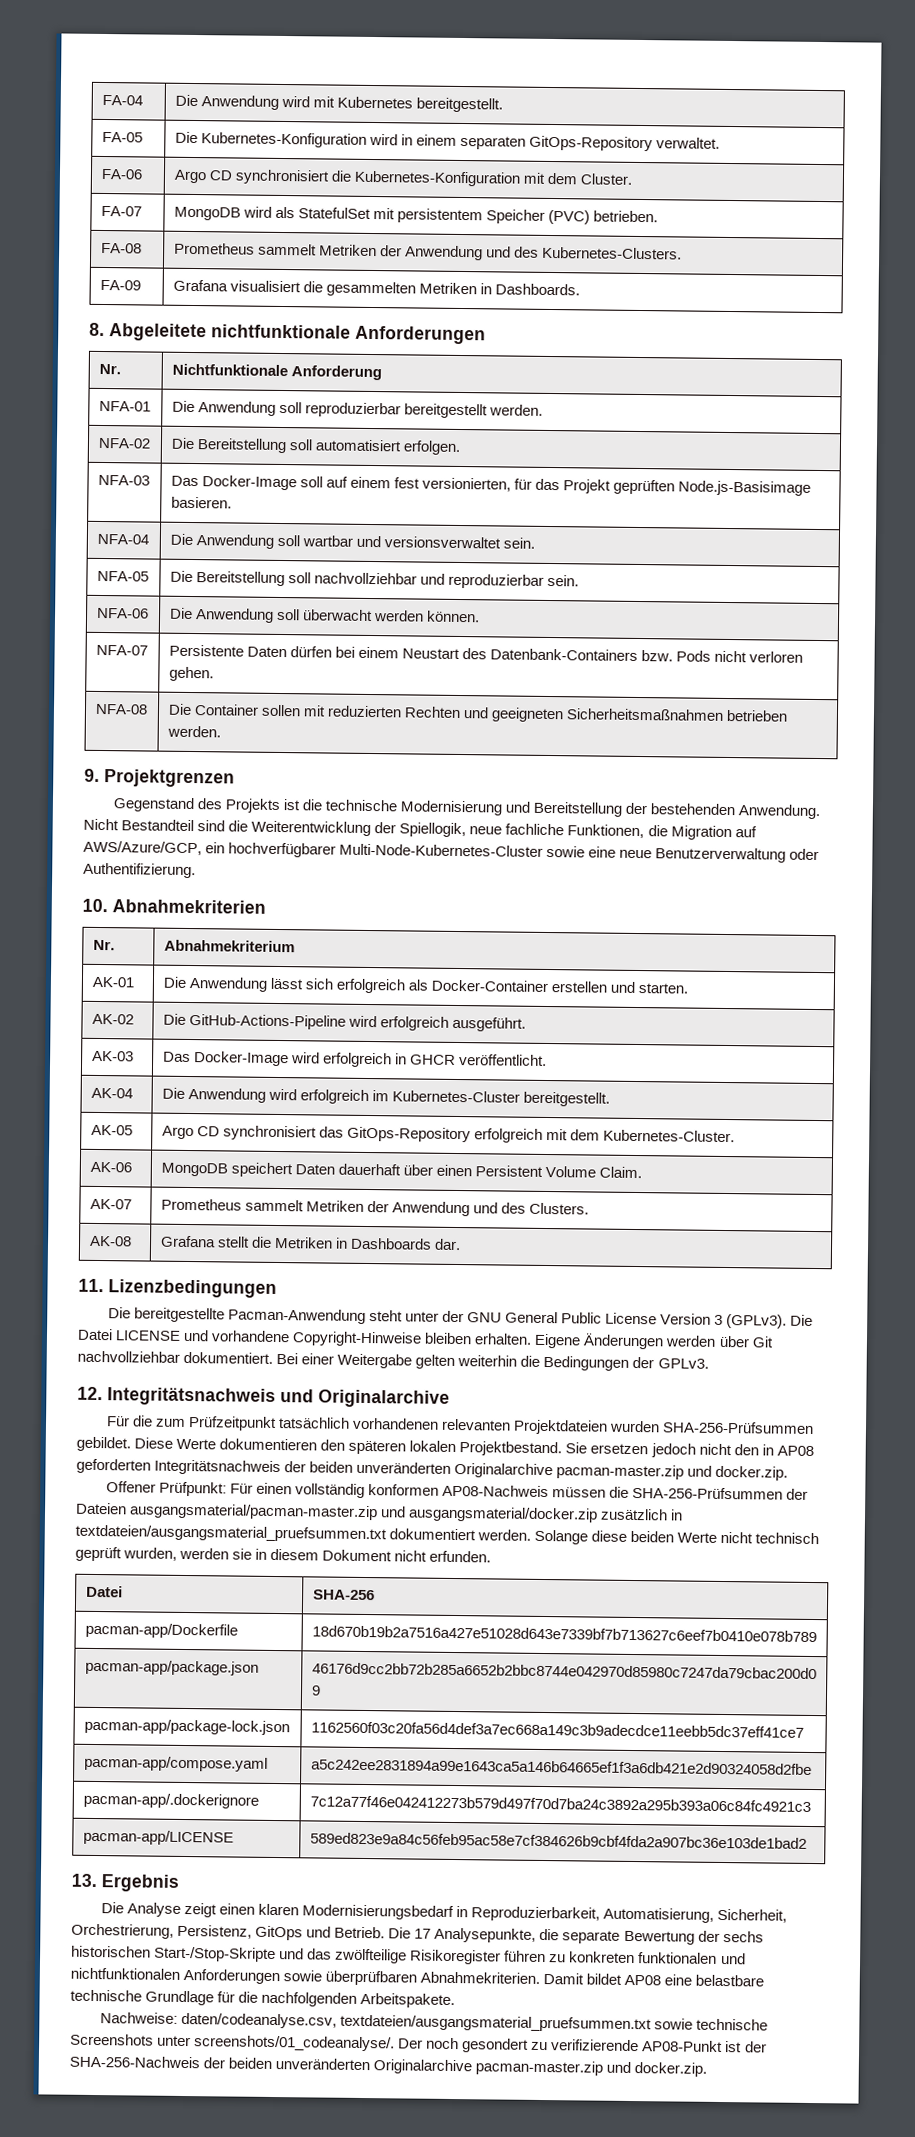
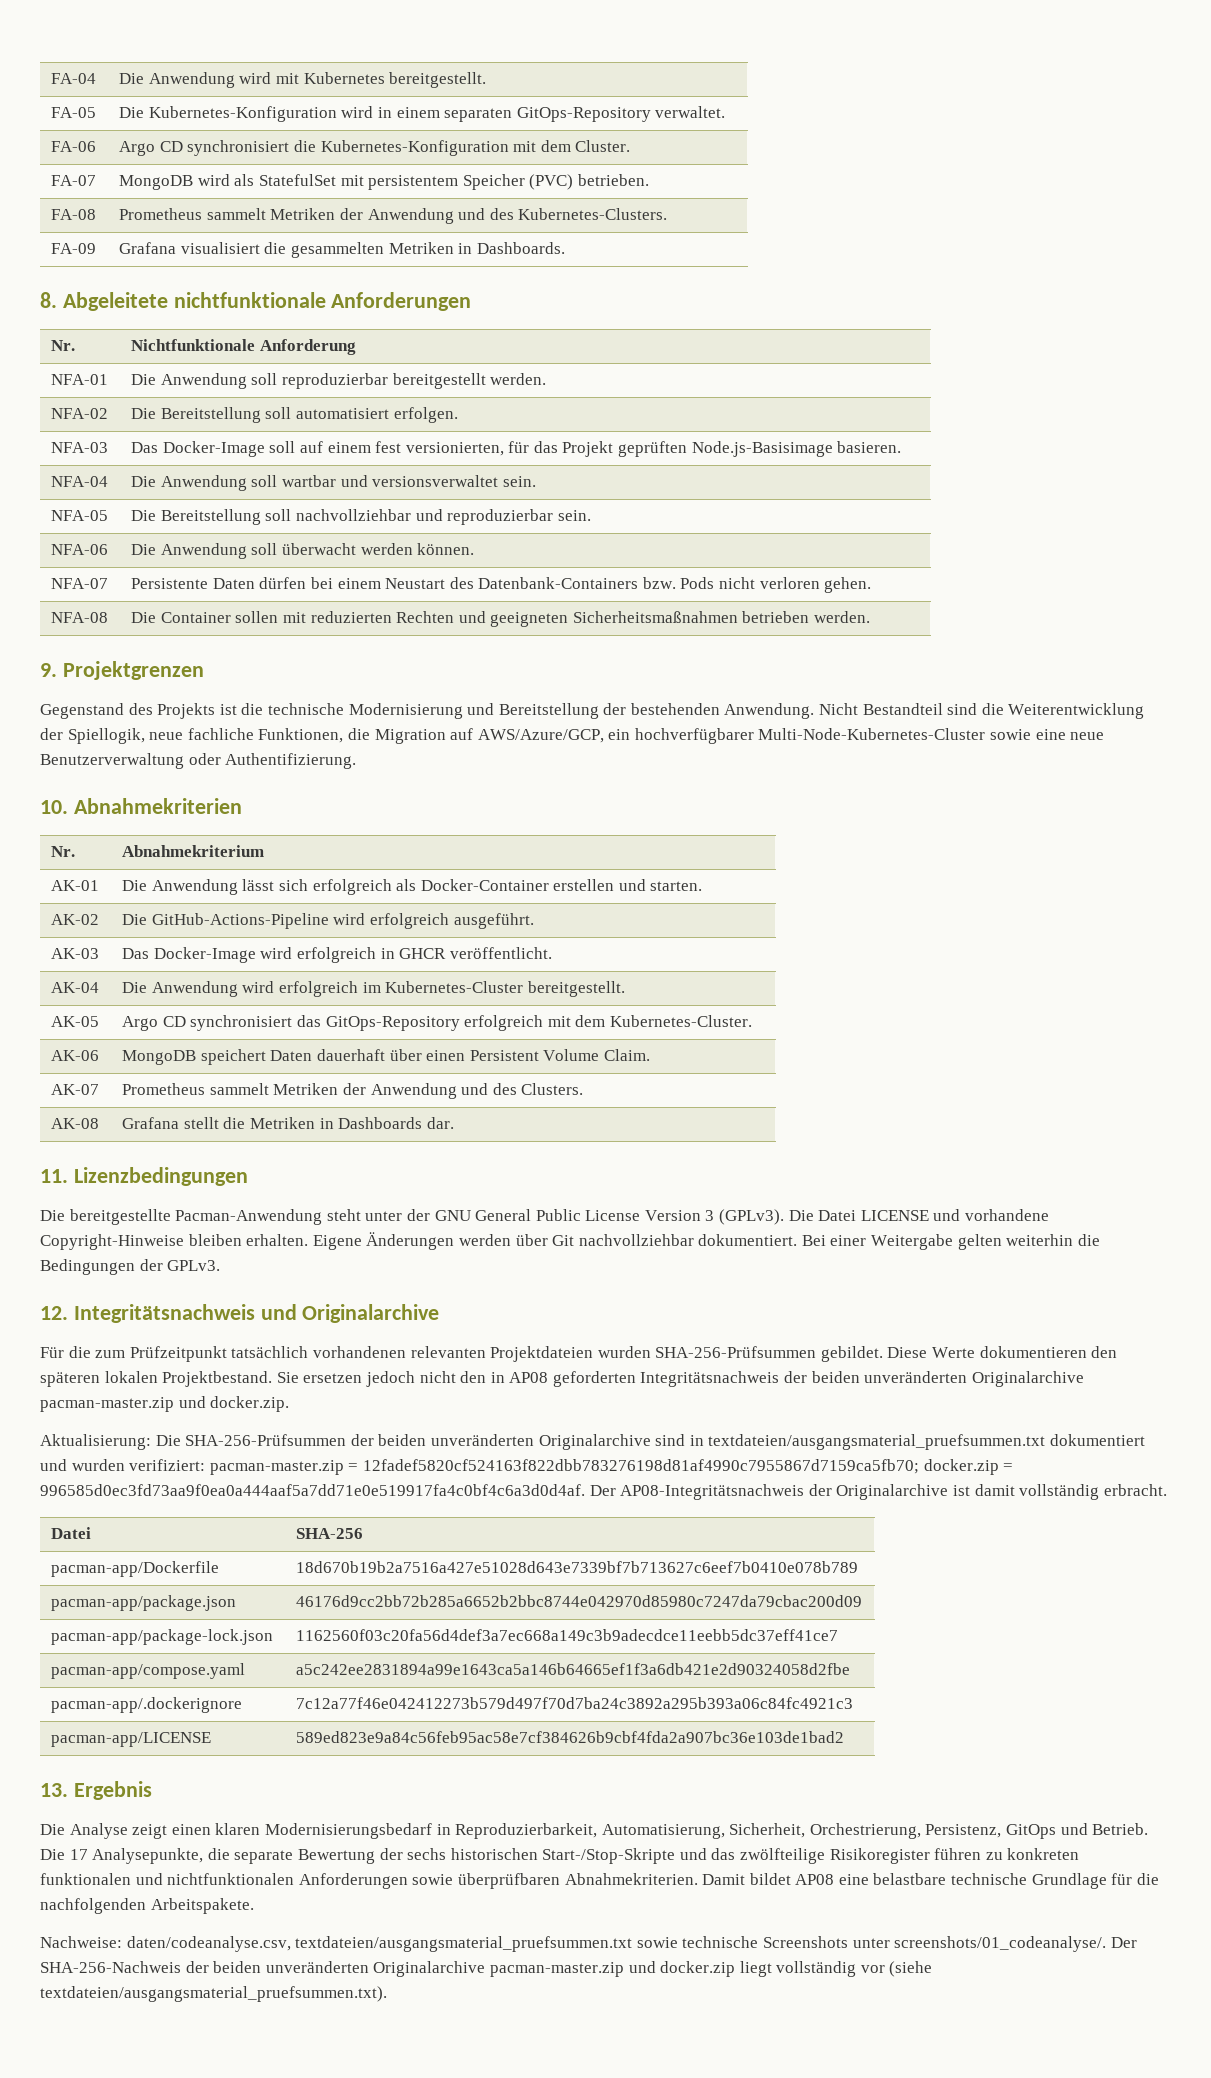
[105,1481,809,1500] [76,1502,684,1523] [75,1524,820,1545] [75,1546,492,1563] Offener Prüfpunkt: Für einen vollständig konformen AP08-Nachweis müssen die SHA-256-Prüfsummen der Dateien ausgangsmaterial/pacman-master.zip und ausgangsmaterial/docker.zip zusätzlich in textdateien/ausgangsmaterial_pruefsummen.txt dokumentiert werden. Solange diese beiden Werte nicht technisch geprüft wurden, werden sie in diesem Dokument nicht erfunden. -> [40,1434,1145,1450] [40,1459,1014,1475] [40,1484,1167,1500] Aktualisierung: Die SHA-256-Prüfsummen der beiden unveränderten Originalarchive sind in textdateien/ausgangsmaterial_pruefsummen.txt dokumentiert und wurden verifiziert: pacman-master.zip = 12fadef5820cf524163f822dbb783276198d81af4990c7955867d7159ca5fb70; docker.zip = 996585d0ec3fd73aa9f0ea0a444aaf5a7dd71e0e519917fa4c0bf4c6a3d0d4af. Der AP08-Integritätsnachweis der Originalarchive ist damit vollständig erbracht.
[426,2037,767,2053] noch gesondert zu verifizierende AP08-Punkt ist der -> (1137, 1942) none
[634,2062,708,2077] docker.zip. -> [660,1961,933,1977] [40,1986,387,2002] docker.zip liegt vollständig vor (siehe textdateien/ausgangsmaterial_pruefsummen.txt).

